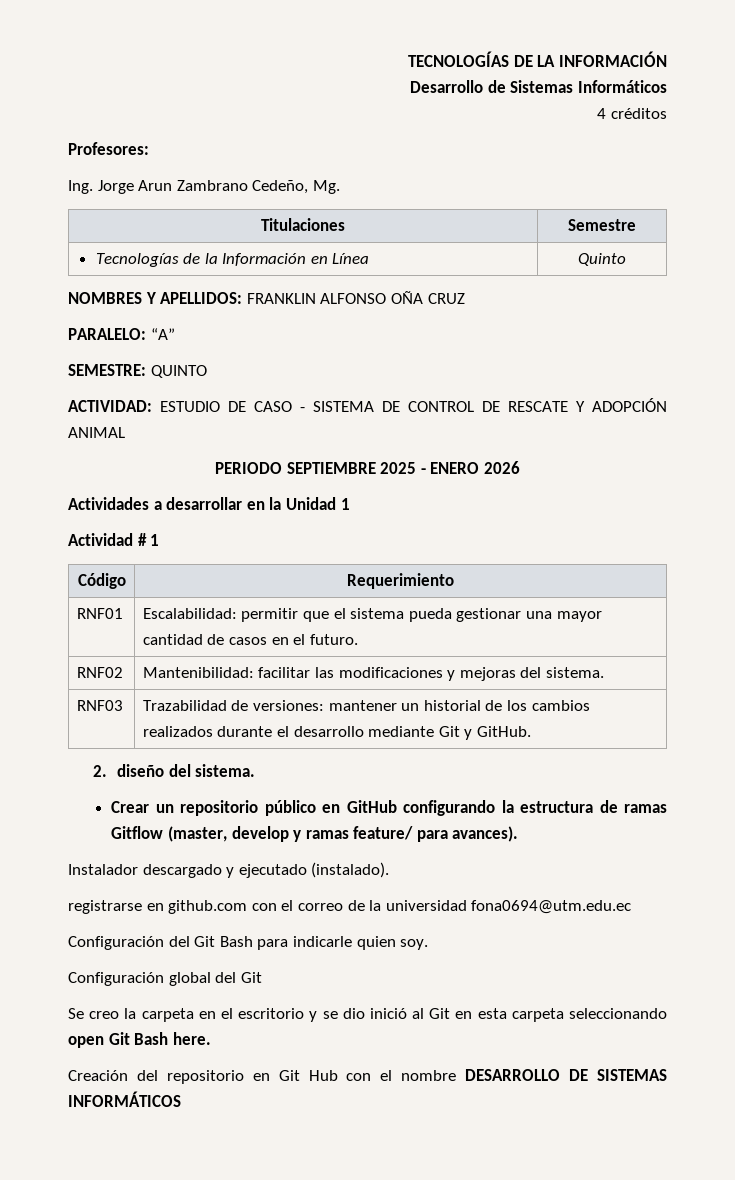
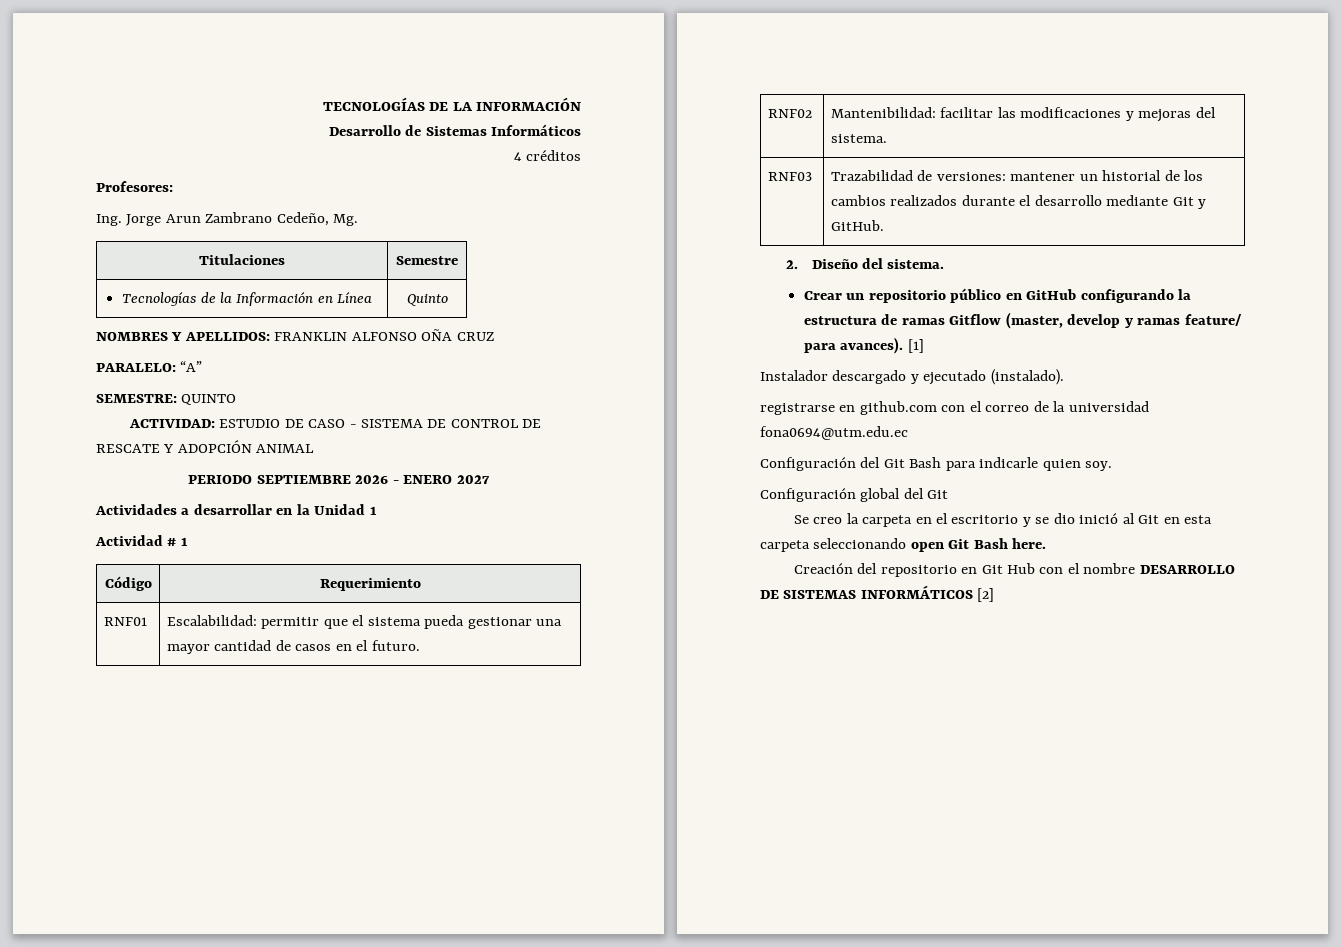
[380,462,417,474] 2025 -> [355,475,389,484] 2026
[483,461,520,474] 2026 -> [456,475,490,484] 2027
[117,764,165,777] diseño -> [811,259,858,269] Diseño
(519, 834) none -> [907,339,924,353] [1]
(181, 1099) none -> [977,588,995,602] [2]

